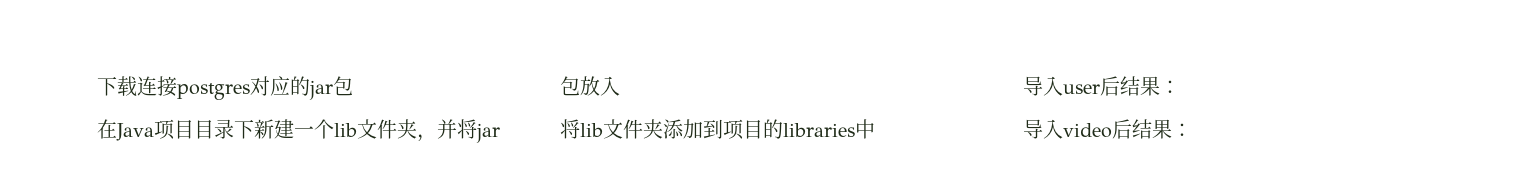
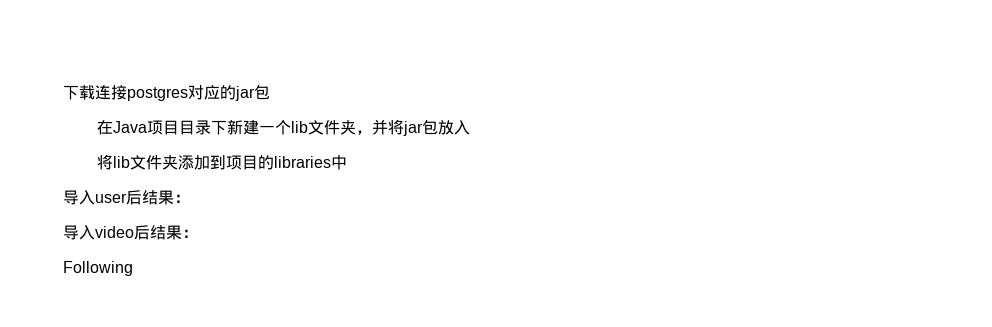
(1192, 130) none -> [63,261,133,276] // Following

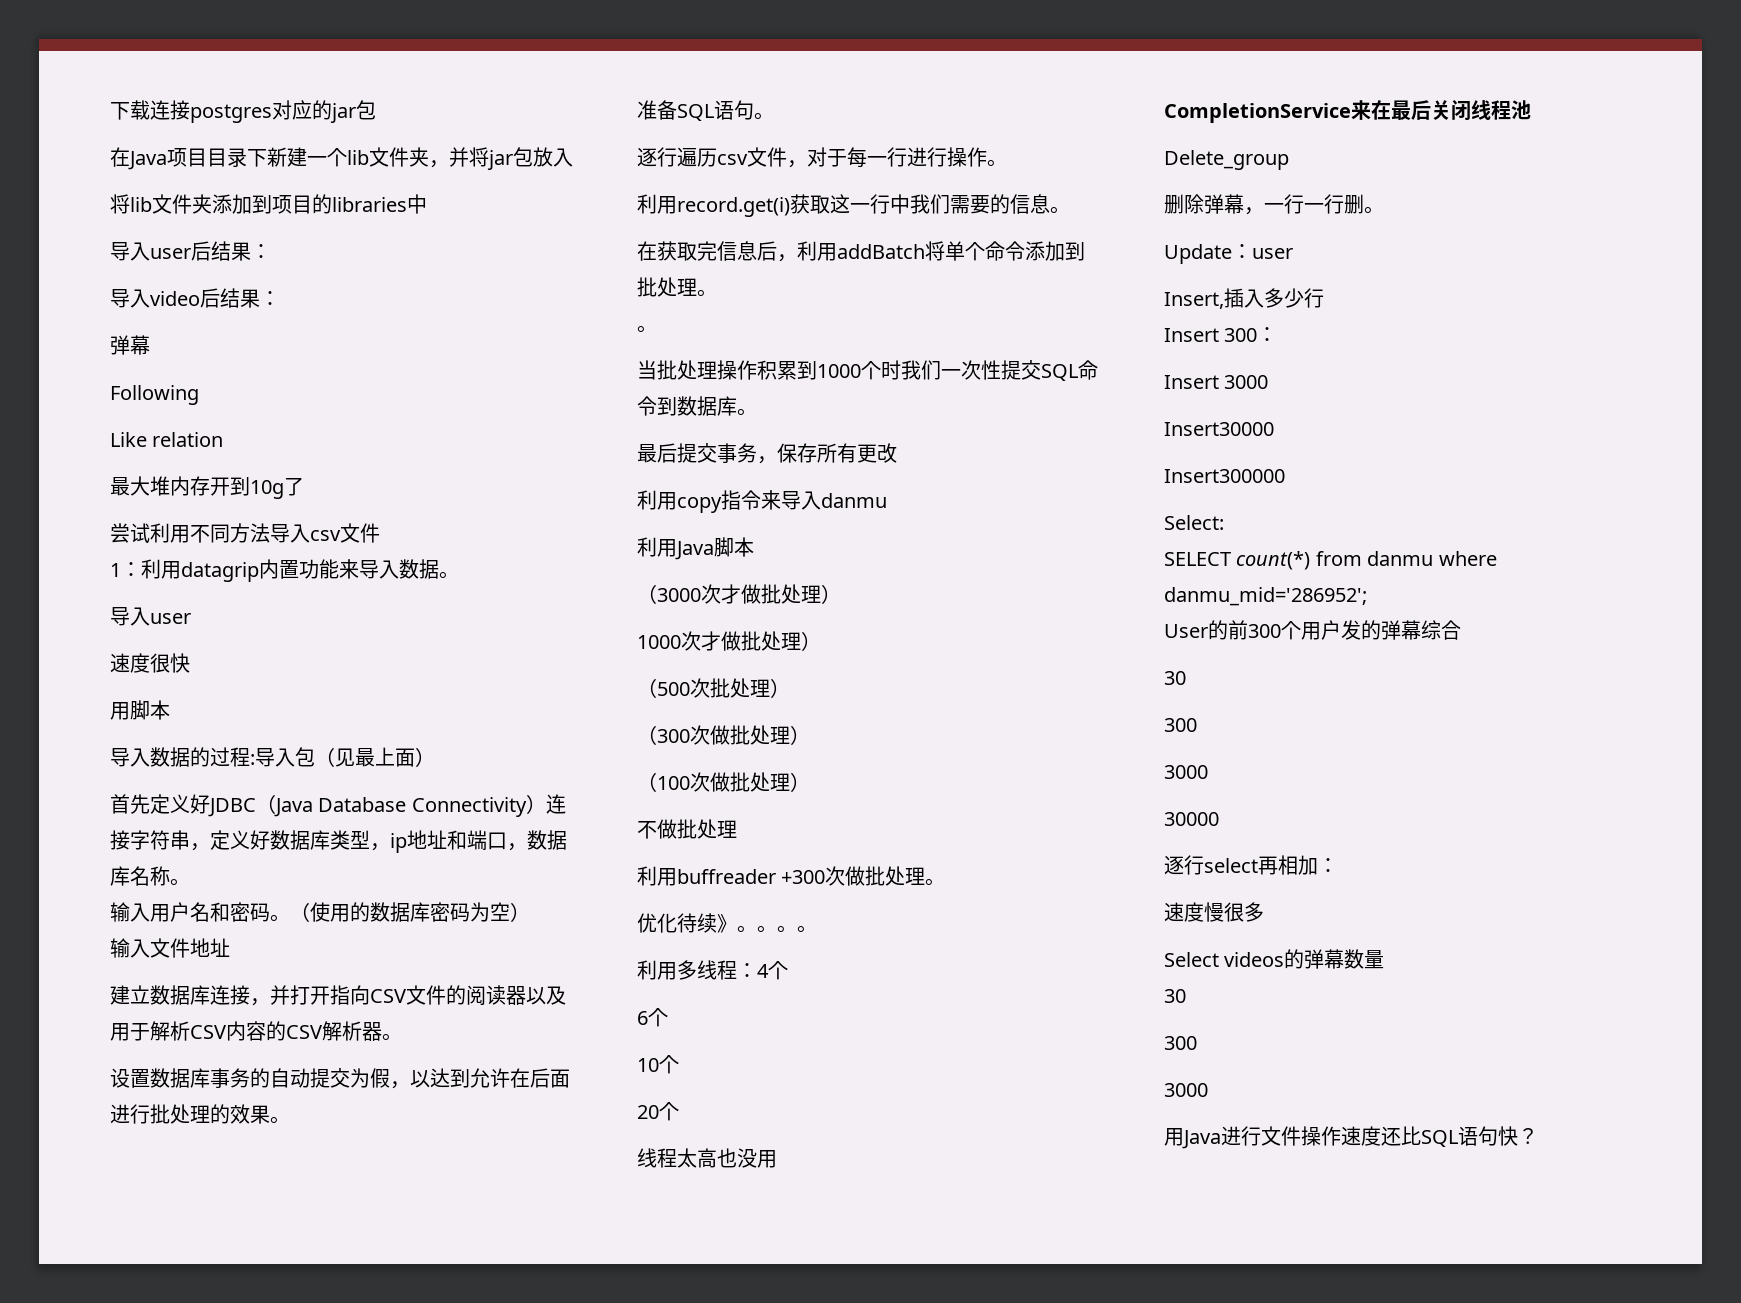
(198, 233) none -> [110,335,150,355] // 弹幕
(133, 268) none -> [110,432,224,447] [110,476,304,499] [110,523,380,543] [110,559,459,582] [110,607,191,626] [110,653,190,673] [110,700,170,720] [110,747,435,767] [110,794,566,817] [110,830,567,853] [110,866,190,886] [110,902,530,922] [110,938,230,958] [110,985,566,1006] [110,1021,402,1041] [110,1068,570,1089] [110,1104,290,1124] [637,100,774,121] [637,147,1007,168] [637,194,1070,217] [637,241,1085,262] [637,277,717,297] [637,325,657,333] [637,360,1098,381] [637,396,757,416] [637,443,897,464] [637,490,887,513] [637,537,754,560] [637,584,841,604] [637,631,821,651] [637,678,790,698] [637,725,810,745] [637,772,810,792] [637,819,737,839] [637,866,946,886] [637,913,817,933] [637,960,788,980] [637,1008,668,1027] [637,1055,679,1074] [637,1102,679,1121] [637,1148,777,1168] [1164,100,1531,123] [1164,150,1289,170] [1164,194,1384,215] [1164,244,1293,264] [1164,288,1324,309] [1164,327,1278,342] [1164,375,1269,389] [1164,422,1274,436] [1164,469,1285,483] [1164,515,1224,530] [1164,551,1497,570] [1164,587,1367,606] [1164,620,1461,640] [1164,671,1186,685] [1164,718,1197,732] [1164,765,1208,779] [1164,812,1219,826] [1164,855,1338,875] [1164,902,1264,922] [1164,949,1385,969] [1164,989,1186,1003] [1164,1036,1197,1050] [1164,1083,1208,1097] [1164,1126,1538,1149] // Like relation // 最大堆内存开到10g了 // 尝试利用不同方法导入csv文件 // 1：利用datagrip内置功能来导入数据。 // 导入user // 速度很快 // 用脚本 // 导入数据的过程:导入包（见最上面） // 首先定义好JDBC（Java Database Connectivity）连接字符串，定义好数据库类型，ip地址和端口，数据库名称。 // 输入用户名和密码。（使用的数据库密码为空） // 输入文件地址 // 建立数据库连接，并打开指向CSV文件的阅读器以及用于解析CSV内容的CSV解析器。 // 设置数据库事务的自动提交为假，以达到允许在后面进行批处理的效果。 // 准备SQL语句。 // 逐行遍历csv文件，对于每一行进行操作。 // 利用record.get(i)获取这一行中我们需要的信息。 // 在获取完信息后，利用addBatch将单个命令添加到批处理。 // 。 // 当批处理操作积累到1000个时我们一次性提交SQL命令到数据库。 // 最后提交事务，保存所有更改 // 利用copy指令来导入danmu // 利用Java脚本 // （3000次才做批处理） // 1000次才做批处理） // （500次批处理） // （300次做批处理） // （100次做批处理） // 不做批处理 // 利用buffreader +300次做批处理。 // 优化待续》。。。。 // 利用多线程：4个 // 6个 // 10个 // 20个 // 线程太高也没用 // CompletionService来在最后关闭线程池 // Delete_group // 删除弹幕，一行一行删。 // Update：user // Insert,插入多少行 // Insert 300： // Insert 3000 // Insert30000 // Insert300000 // Select: // SELECT count(*) from danmu where danmu_mid='286952'; // User的前300个用户发的弹幕综合 // 30 // 300 // 3000 // 30000 // 逐行select再相加： // 速度慢很多 // Select videos的弹幕数量 // 30 // 300 // 3000 // 用Java进行文件操作速度还比SQL语句快？

